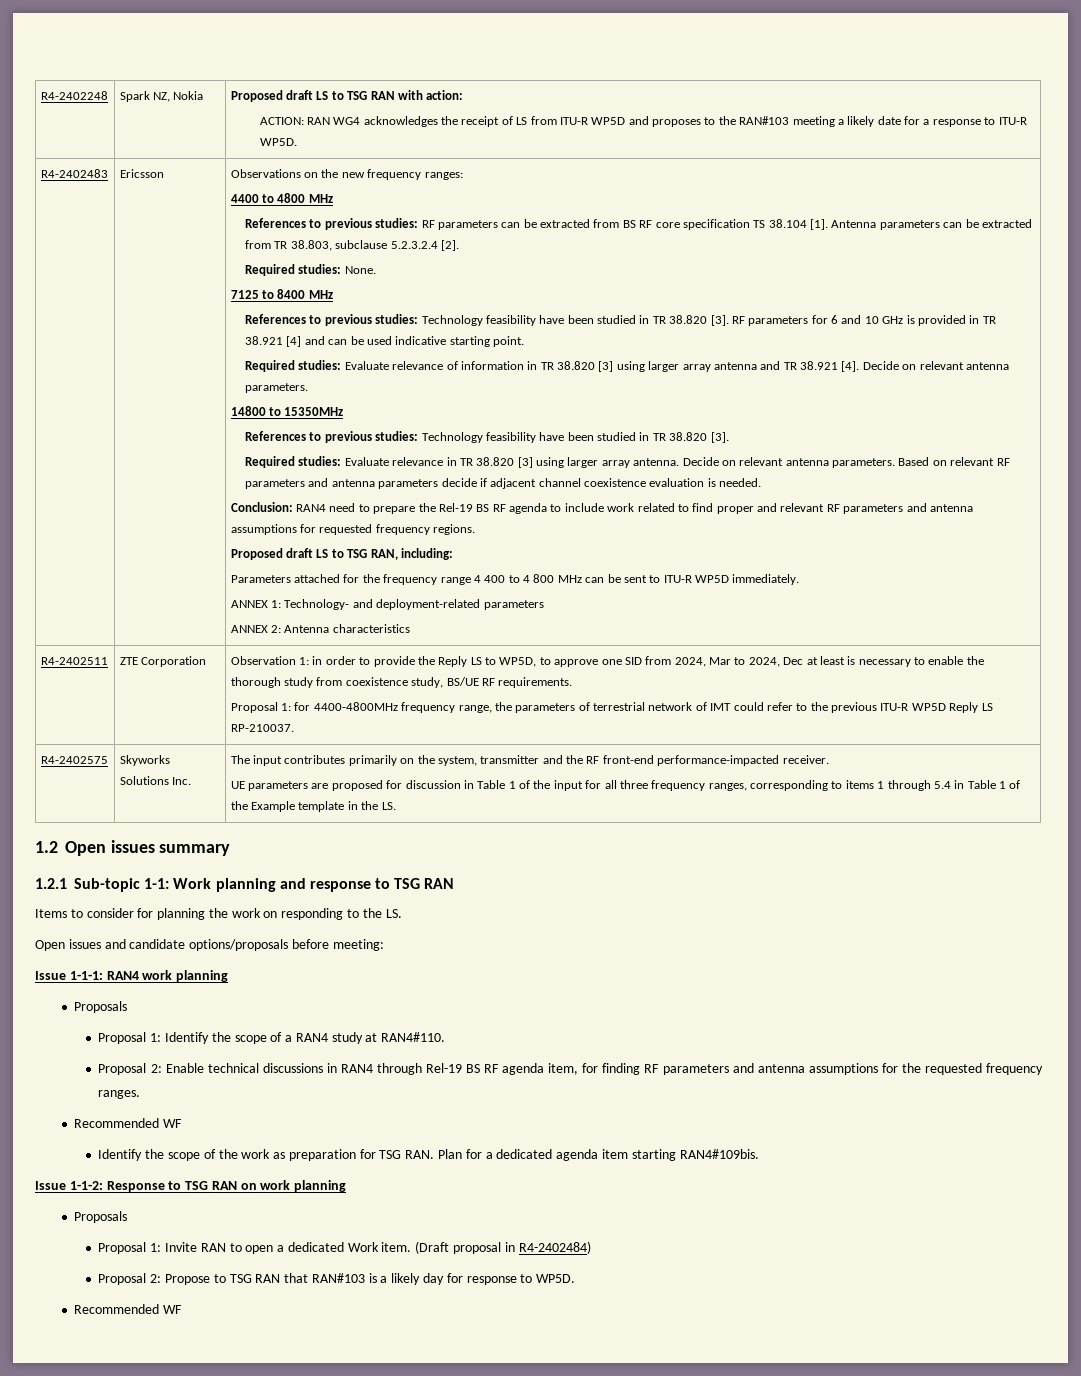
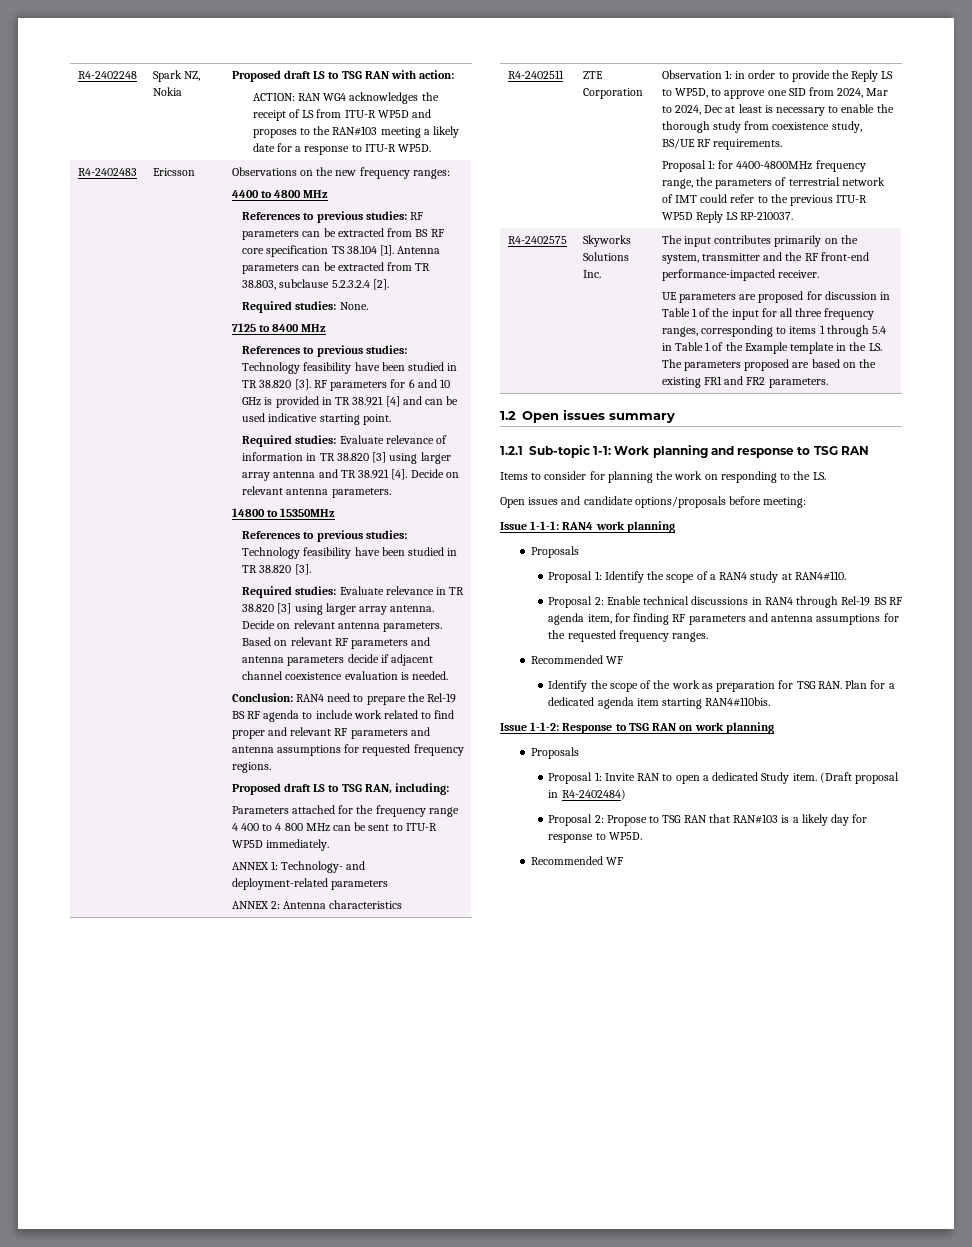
(396, 806) none -> [661,359,876,371] [661,376,828,388] The parameters proposed are based on the existing FR1 and FR2 parameters.
[679,1149,759,1159] RAN4#109bis. -> [705,697,771,707] RAN4#110bis.
[347,1242,379,1252] Work -> [761,772,790,784] Study

